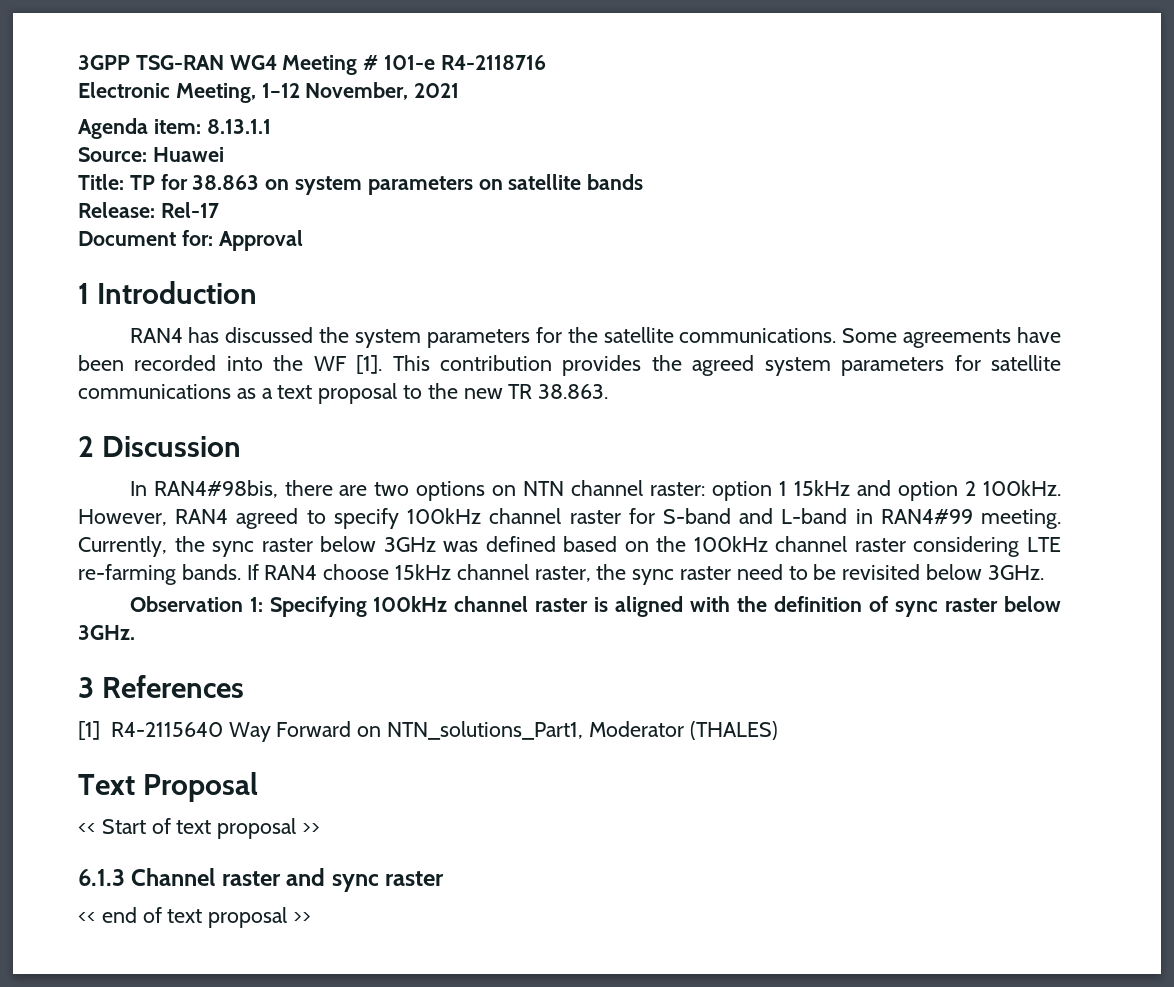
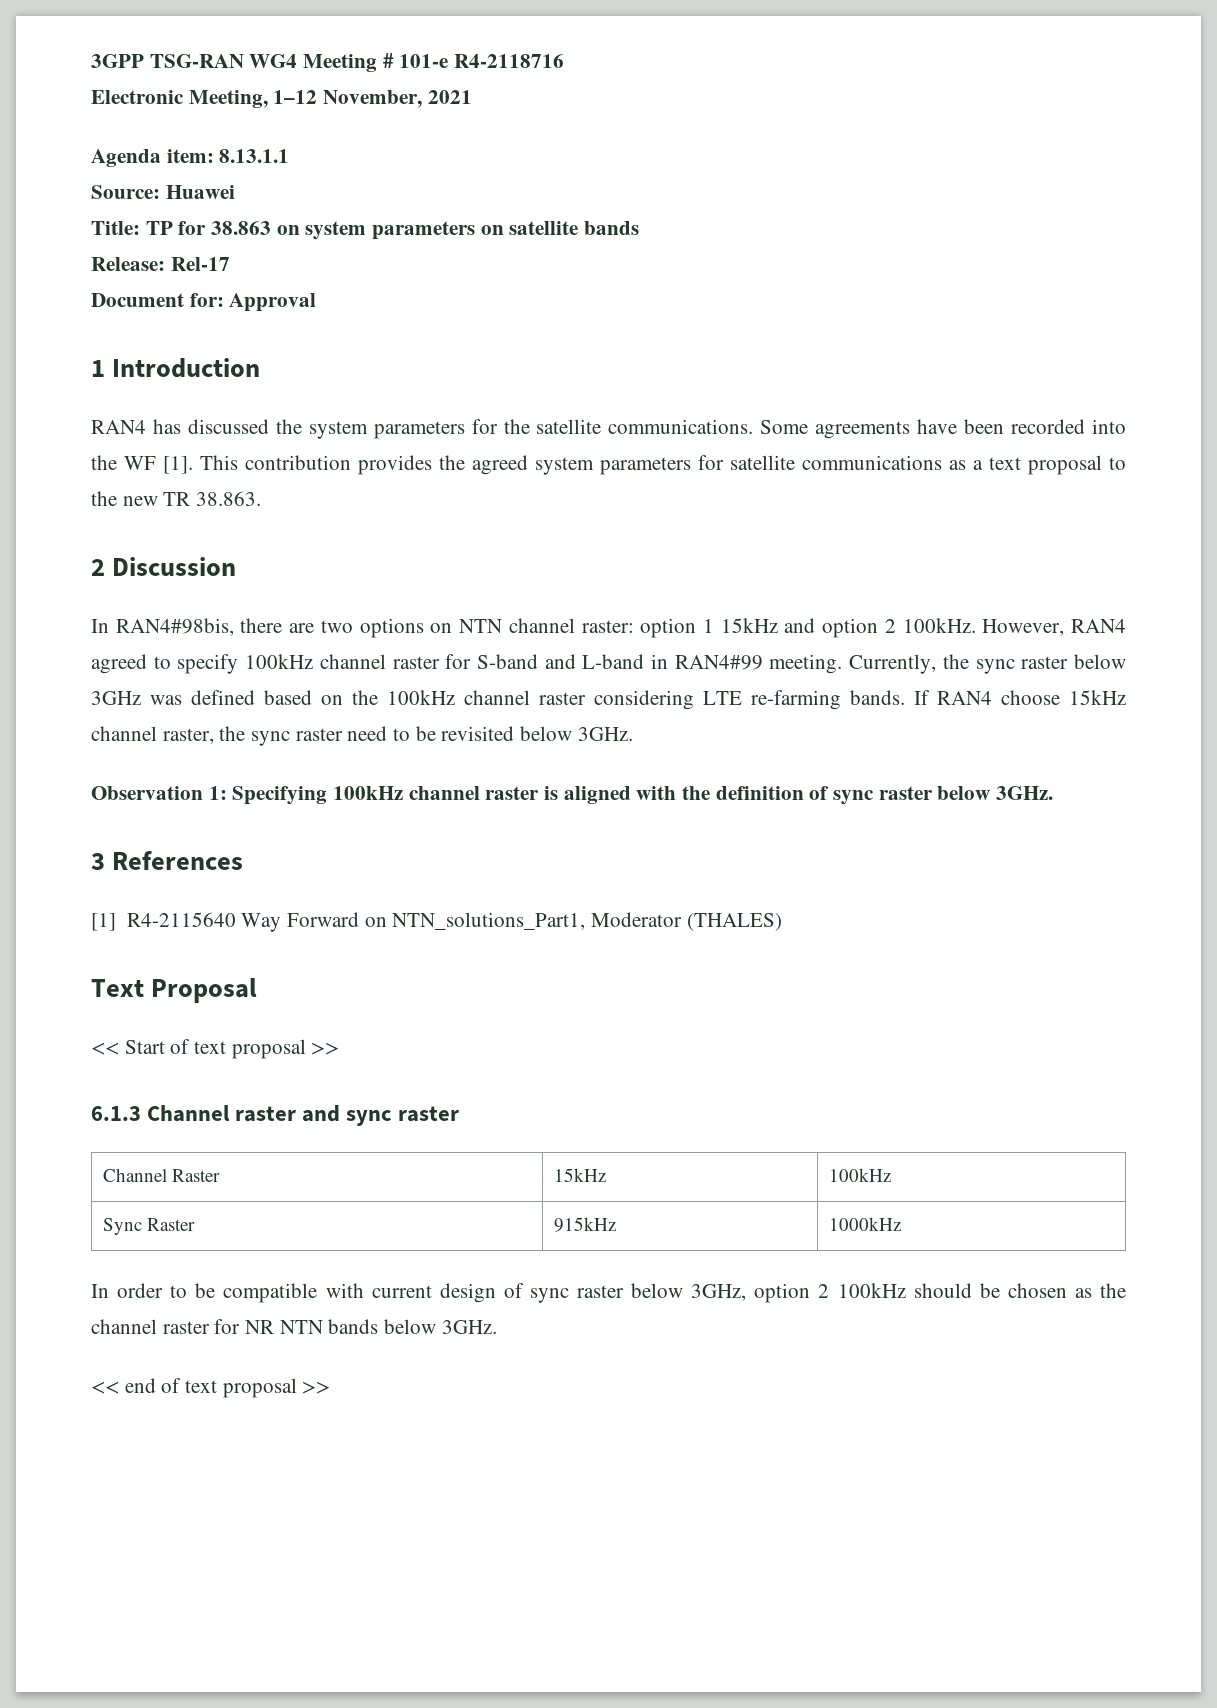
(445, 878) none -> [103,1168,221,1182] [554,1168,607,1182] [829,1168,892,1182] [103,1218,196,1235] [554,1217,617,1232] [829,1217,902,1231] [91,1283,1127,1303] [91,1319,497,1334] // Channel Raster | 15kHz | 100kHz // Sync Raster | 915kHz | 1000kHz // In order to be compatible with current design of sync raster below 3GHz, option 2 100kHz should be chosen as the channel raster for NR NTN bands below 3GHz.

